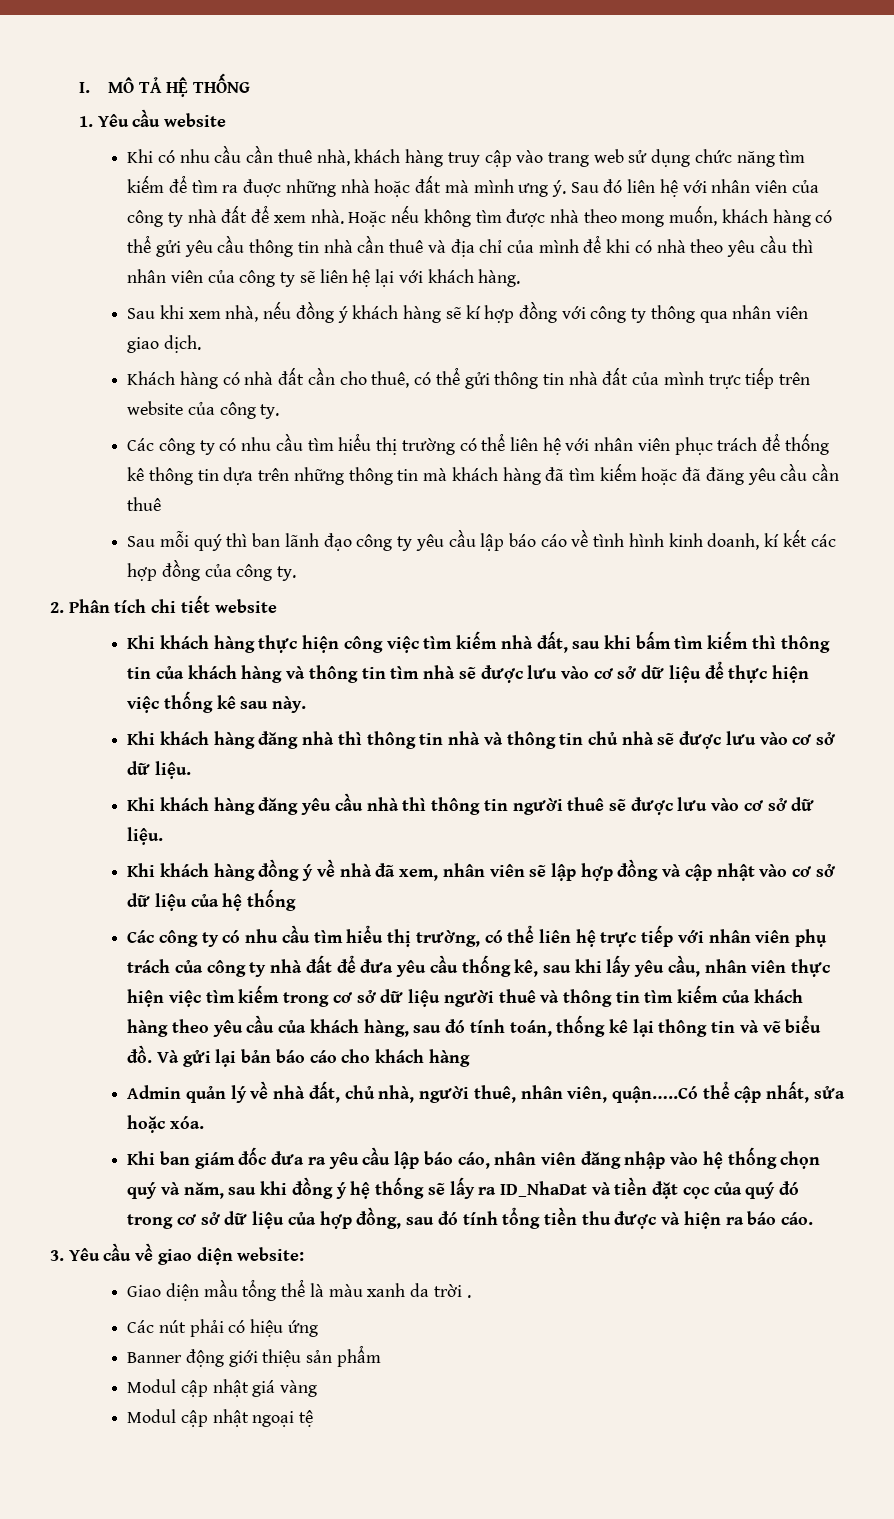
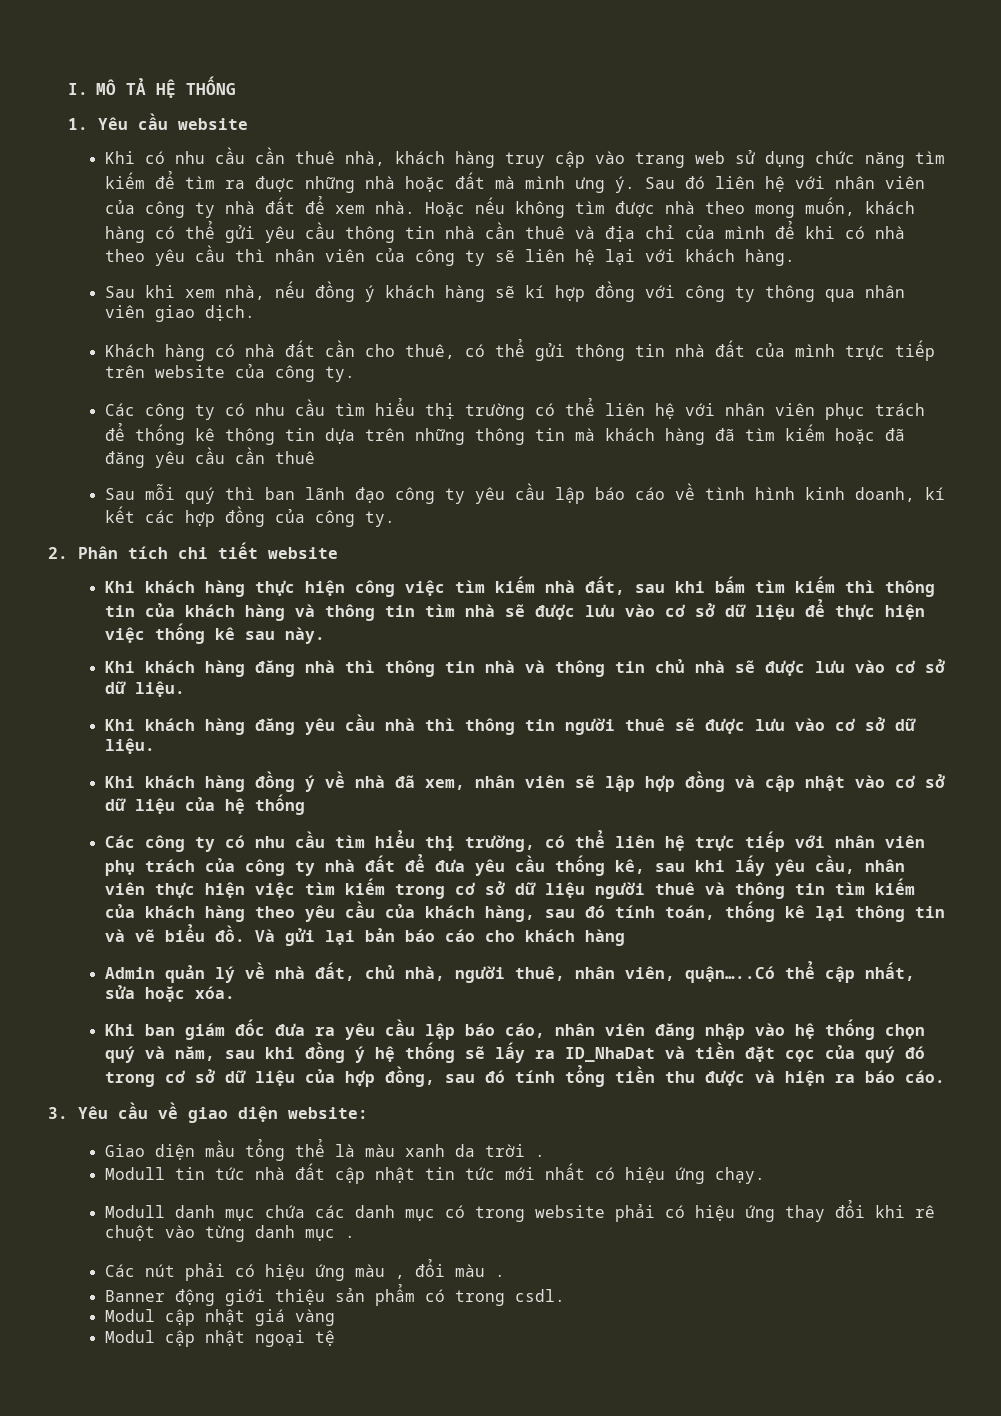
(471, 1296) none -> [104,1163,765,1184] [104,1199,935,1222] [104,1225,355,1242] // Modull tin tức nhà đất cập nhật tin tức mới nhất có hiệu ứng chạy. // Modull danh mục chứa các danh mục có trong website phải có hiệu ứng thay đổi khi rê chuột vào từng danh mục .
(318, 1328) none -> [354,1258,505,1279] màu , đổi màu .
(381, 1356) none -> [424,1289,565,1306] có trong csdl.

